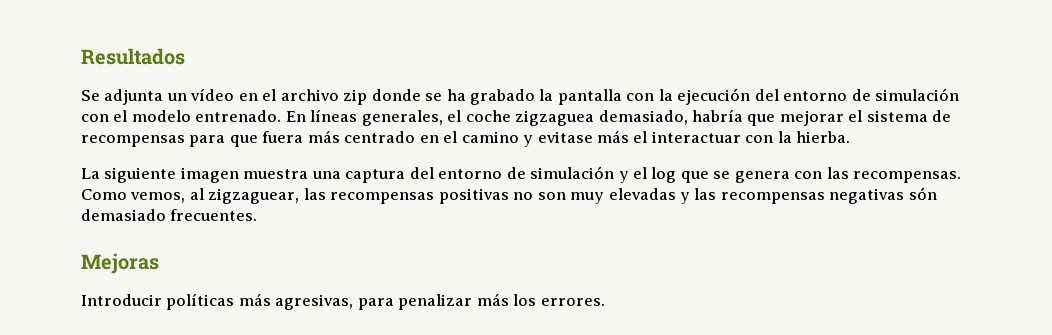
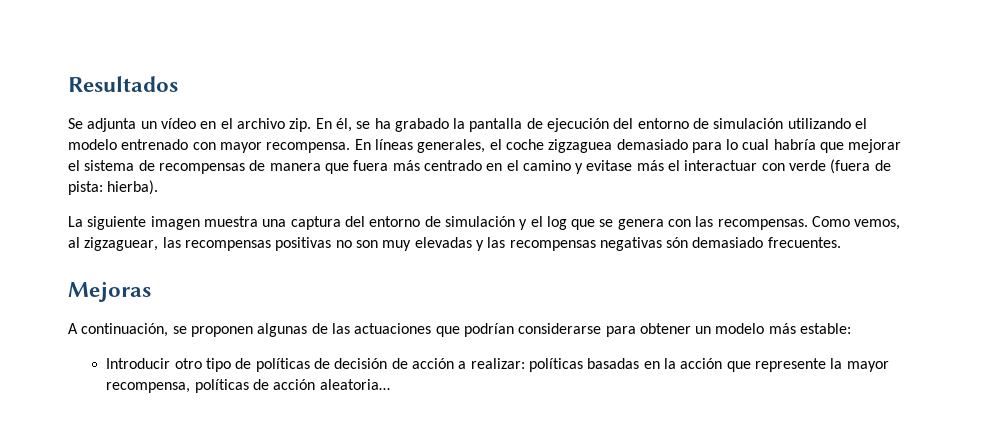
[343,89,421,105] zip donde -> [289,118,352,132] zip. En él,
[626,89,673,101] con la -> [526,118,543,129] de
[81,114,109,122] con -> [787,118,851,129] utilizando
[195,110,282,122] entrenado. -> [121,139,351,153] entrenado con mayor recompensa.
[598,110,688,125] demasiado, -> [616,139,770,153] demasiado para lo cual
[189,135,226,147] para -> [249,160,321,171] de manera
[777,131,851,143] la hierba. -> [789,159,891,174] [68,180,159,195] verde (fuera de pista: hierba).
[81,293,605,310] Introducir políticas más agresivas, para penalizar más los errores. -> [68,323,852,337] [106,358,889,372] [106,379,390,393] A continuación, se proponen algunas de las actuaciones que podrían considerarse para obtener un modelo más estable: // Introducir otro tipo de políticas de decisión de acción a realizar: políticas basadas en la acción que represente la mayor recompensa, políticas de acción aleatoria…

